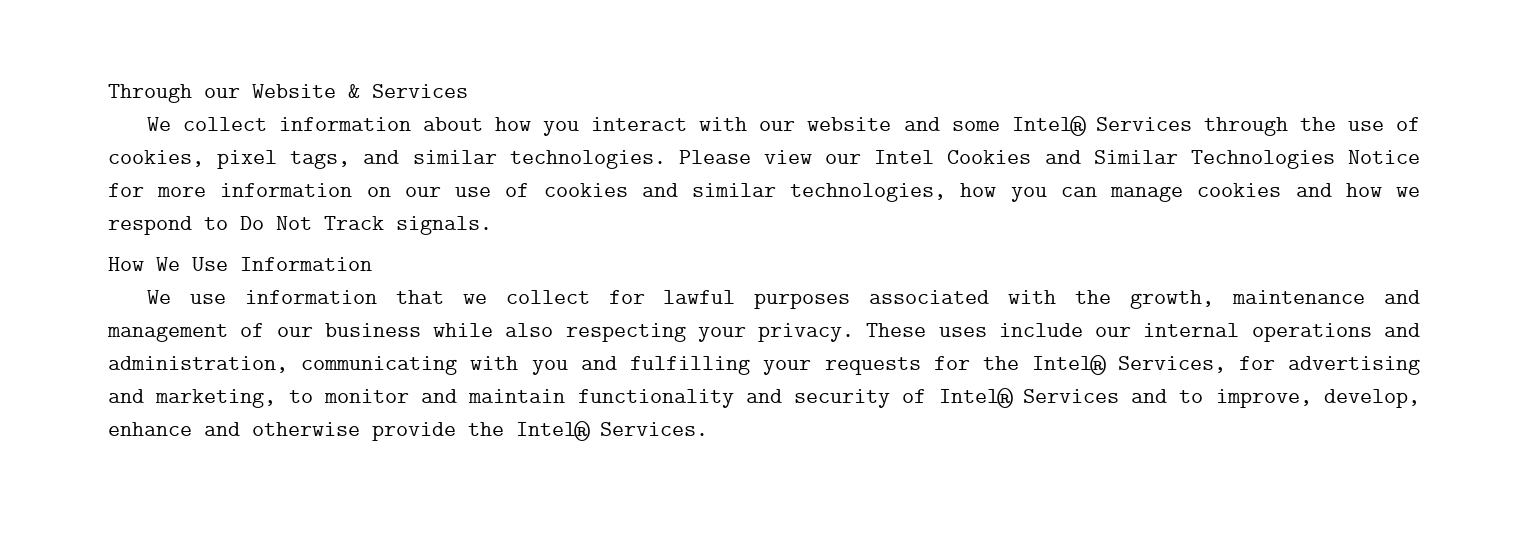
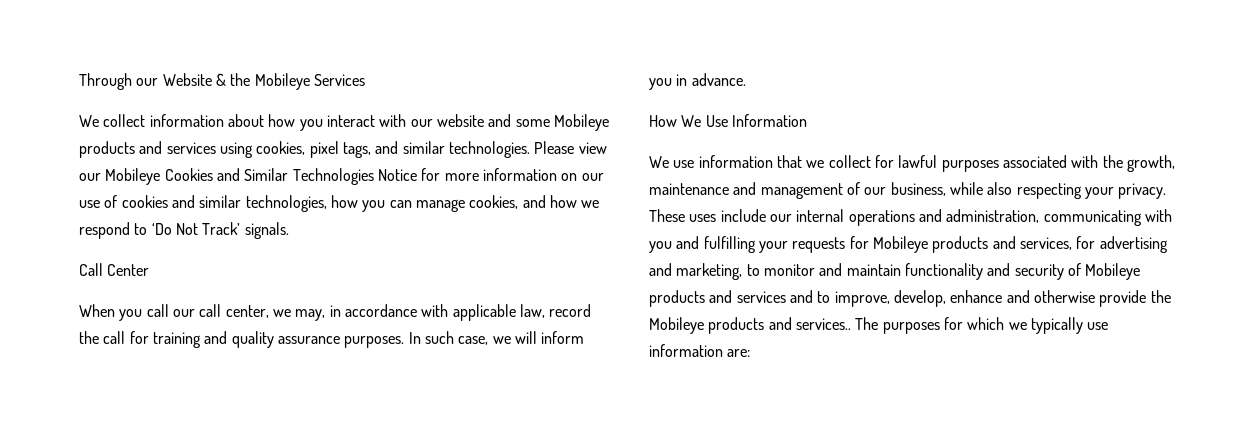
(360, 91) none -> [230,73,310,90] the Mobileye
[1011,116,1420,136] Intel® Services through the use of -> [553,114,609,131] [79,141,253,158] Mobileye products and services using
[874,150,935,164] Intel -> [105,168,161,185] Mobileye
[1197,183,1282,197] cookies -> [469,195,519,209] cookies,
[240,216,492,235] Do Not Track signals. -> [151,222,289,239] [79,263,150,276] [79,304,592,321] [79,331,585,348] [649,73,746,90] ‘Do Not Track’ signals. // Call Center // When you call our call center, we may, in accordance with applicable law, record the call for training and quality assurance purposes. In such case, we will inform you in advance.
[324,323,421,337] business -> [890,182,946,196] business,
[983,355,1226,375] the Intel® Services, -> [872,236,1072,253] Mobileye products and services,
[938,388,1119,408] Intel® Services -> [1085,263,1141,280] [649,290,786,307] Mobileye products and services
[516,421,708,441] Intel® Services. -> [649,317,1109,334] [649,344,751,357] Mobileye products and services.. The purposes for which we typically use information are:

